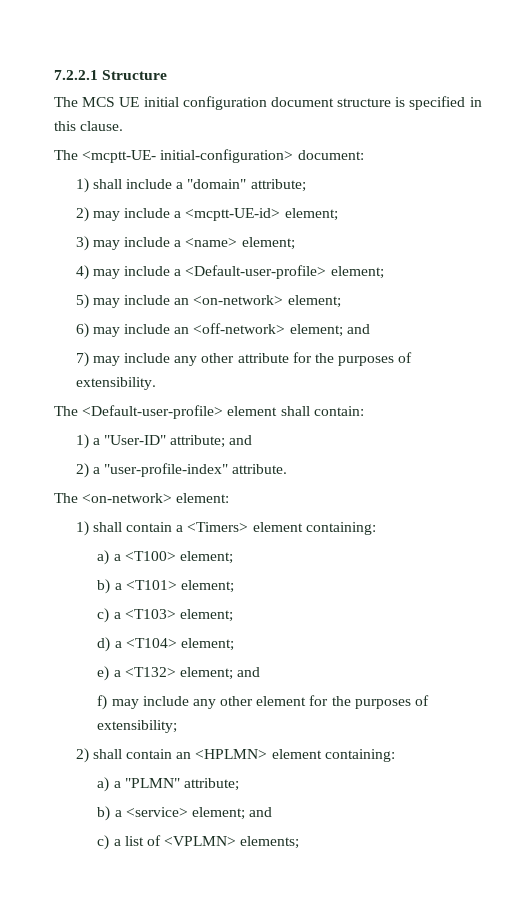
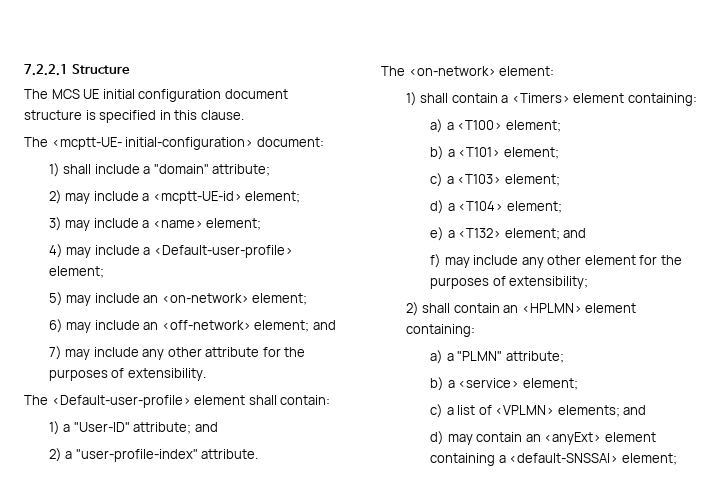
[249,807,273,817] and -> (578, 384) none
(300, 842) none -> [623,405,647,415] [430,431,656,445] [430,453,677,466] and // d) may contain an <anyExt> element containing a <default-SNSSAI> element;

